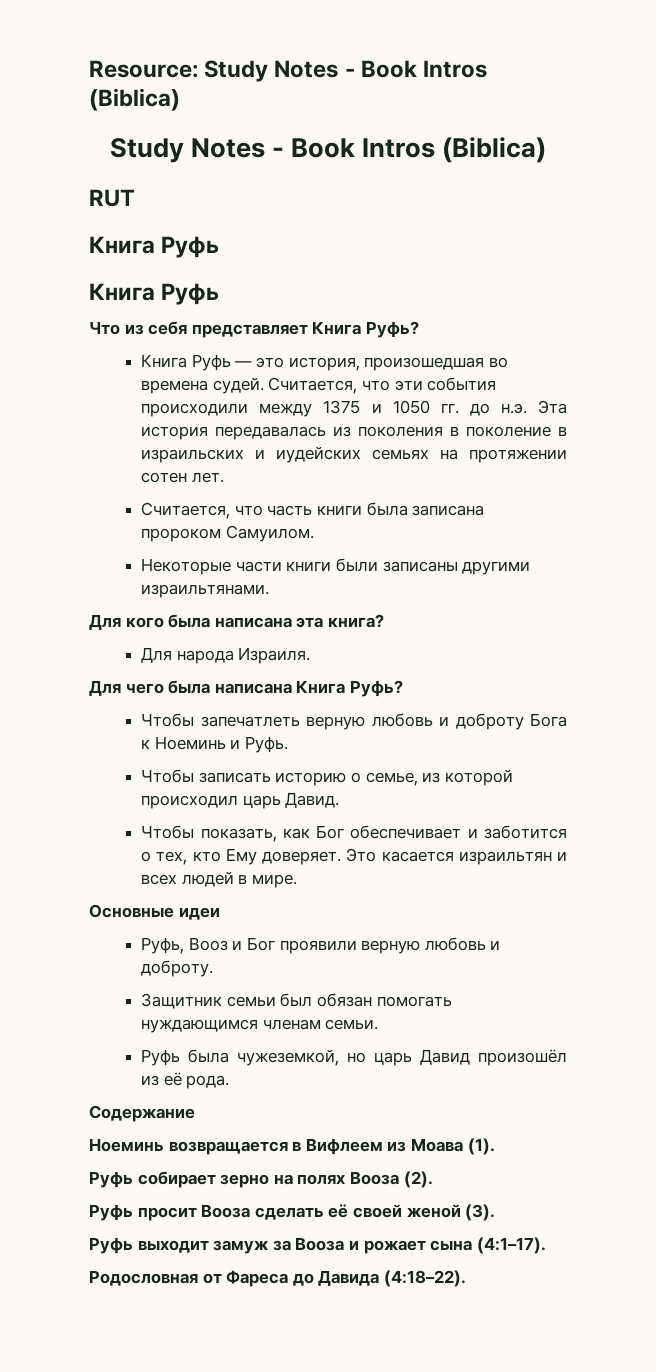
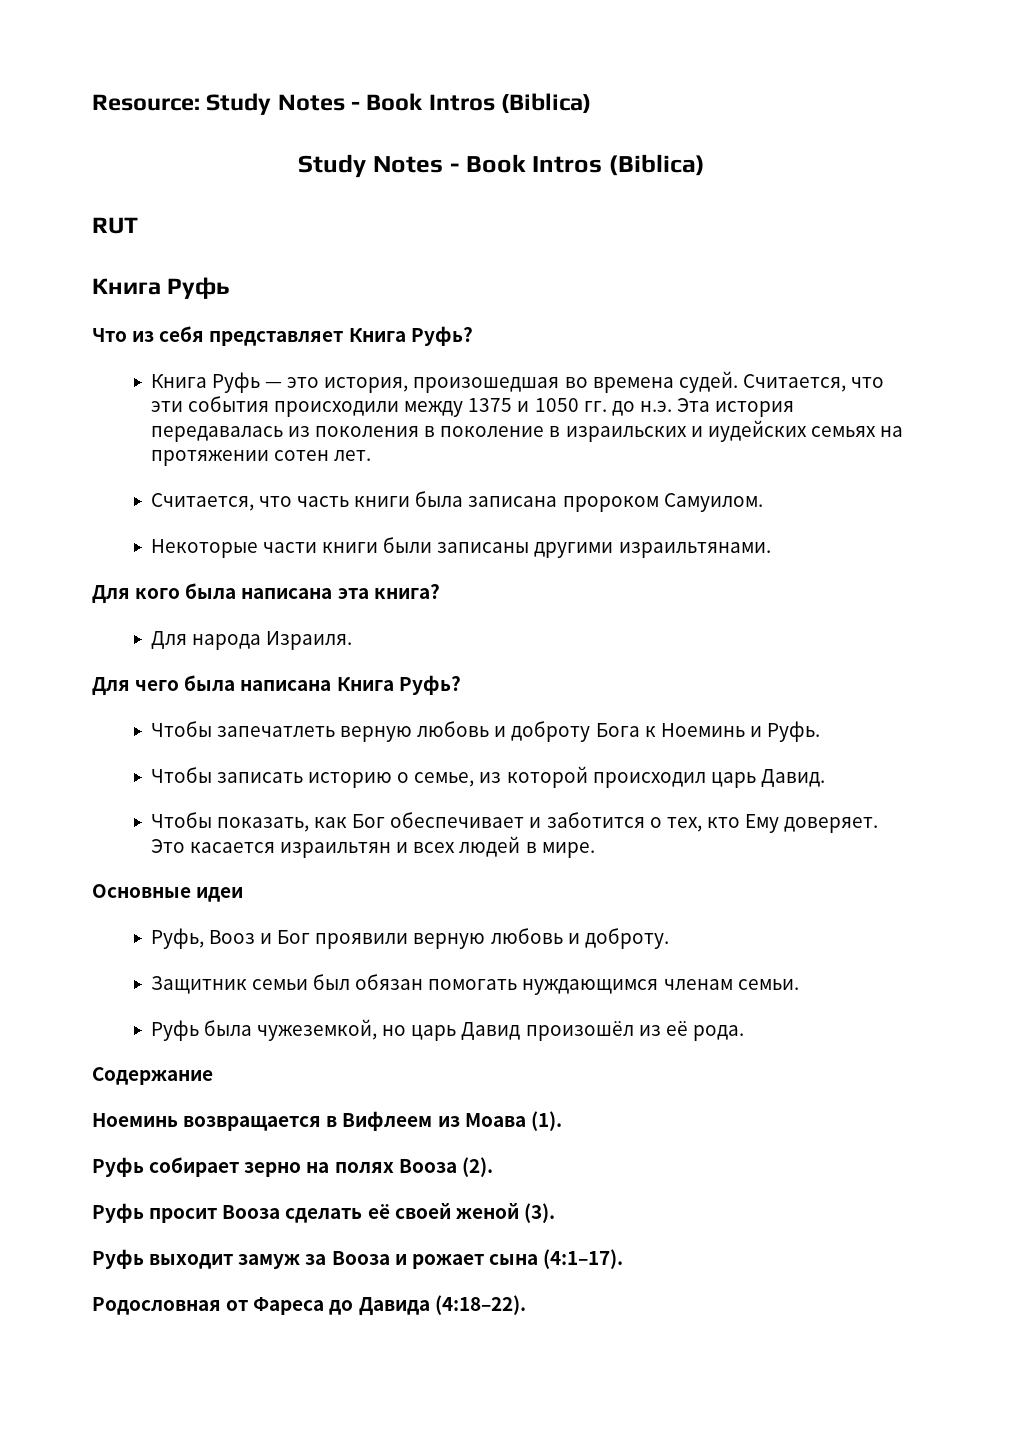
[89,283,220,305] // Книга Руфь -> (231, 288) none

